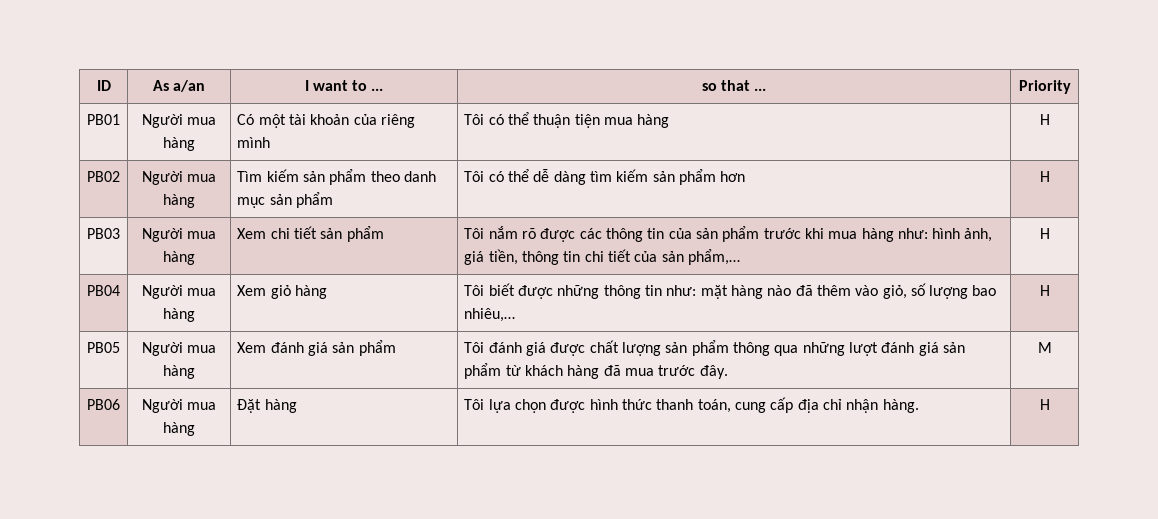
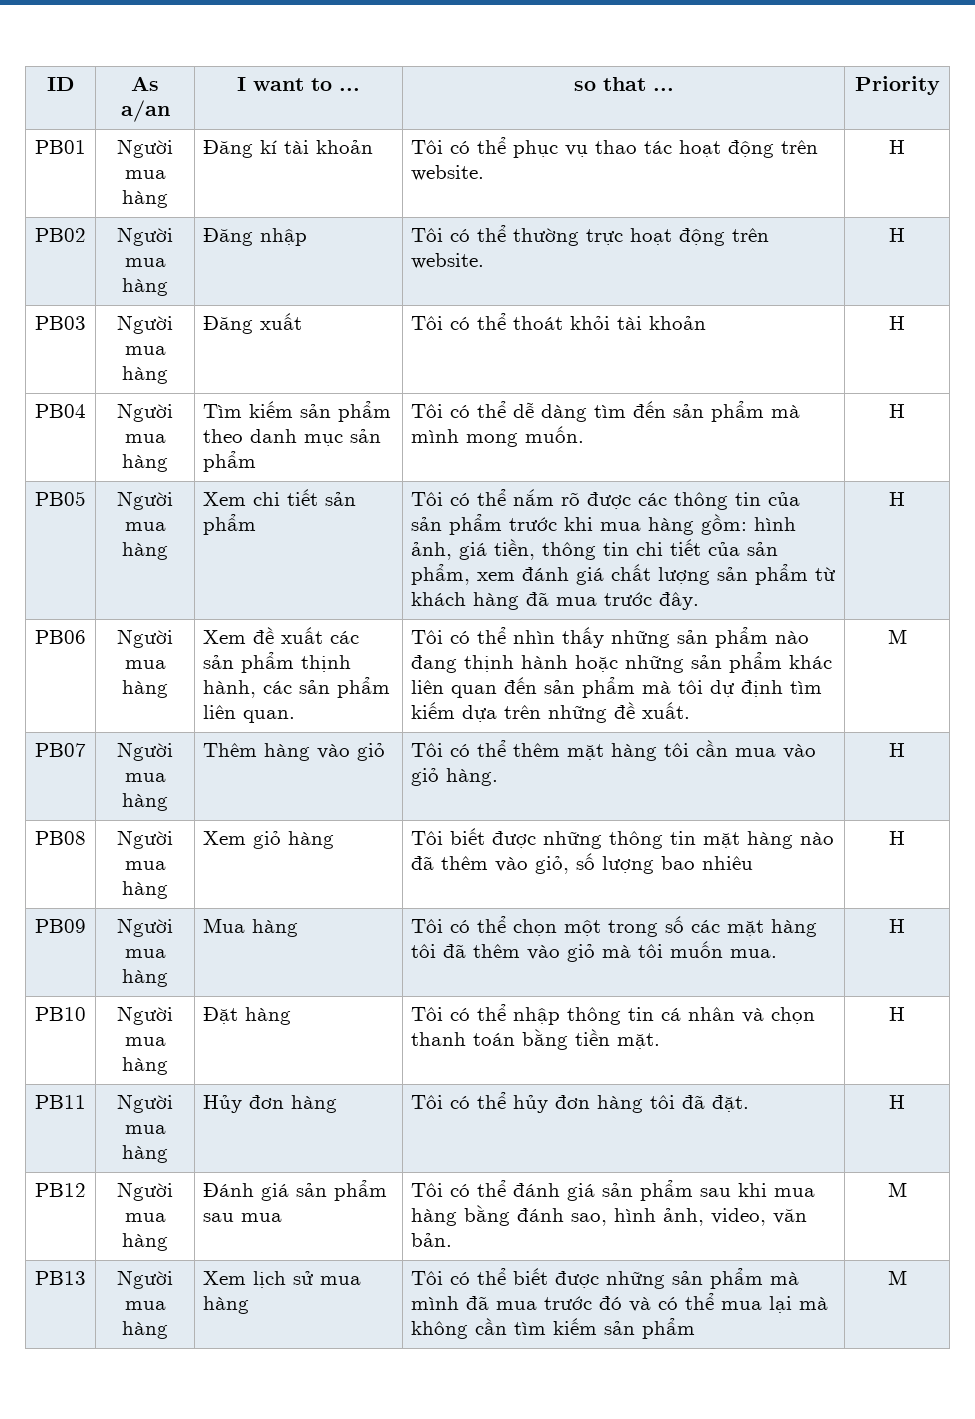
[237,114,415,128] [237,137,271,148] [464,112,670,128] Có một tài khoản của riêng mình | Tôi có thể thuận tiện mua hàng -> [203,140,374,158] [411,137,819,158] [411,165,485,181] Đăng kí tài khoản | Tôi có thể phục vụ thao tác hoạt động trên website.
(195, 201) none -> [203,228,308,246] [411,225,770,246] [411,253,485,269] [889,228,905,242] [35,316,86,330] [116,315,173,334] [124,346,166,355] [121,366,168,384] [203,313,303,334] [411,313,707,330] [889,316,905,330] [35,404,86,418] [116,403,173,422] [124,434,166,443] [121,454,168,472] | Đăng nhập | Tôi có thể thường trực hoạt động trên website. | H // PB03 | Người mua hàng | Đăng xuất | Tôi có thể thoát khỏi tài khoản | H // PB04 | Người mua hàng
[616,169,746,185] [1039,171,1050,182] [87,228,120,239] kiếm sản phẩm hơn | H // PB03 -> [633,401,801,422] [411,426,585,447] [889,404,905,418] [35,491,86,506] đến sản phẩm mà mình mong muốn. | H // PB05
(485, 233) none -> [450,489,507,506] có thể
[897,228,928,239] như: -> [701,514,748,535] gồm:
[687,249,740,265] [1039,228,1050,239] [87,285,120,296] phẩm,… | H // PB04 -> [411,564,837,585] [411,592,700,610] [889,492,905,506] [35,630,86,644] [116,629,173,648] [124,660,166,669] [121,680,168,698] [203,627,360,644] [203,652,352,673] [203,677,391,698] [203,705,296,723] [411,627,810,648] [411,652,833,673] [411,677,823,698] [411,702,691,723] [887,629,907,644] [35,743,86,757] [116,742,173,761] [124,773,166,782] [121,793,168,811] [203,743,386,761] [411,740,817,761] [411,768,499,786] [889,743,905,757] [35,831,86,845] phẩm, xem đánh giá chất lượng sản phẩm từ khách hàng đã mua trước đây. | H // PB06 | Người mua hàng | Xem đề xuất các sản phẩm thịnh hành, các sản phẩm liên quan. | Tôi có thể nhìn thấy những sản phẩm nào đang thịnh hành hoặc những sản phẩm khác liên quan đến sản phẩm mà tôi dự định tìm kiếm dựa trên những đề xuất. | M // PB07 | Người mua hàng | Thêm hàng vào giỏ | Tôi có thể thêm mặt hàng tôi cần mua vào giỏ hàng. | H // PB08
[666,285,697,296] như: -> (697, 838) none
[464,308,516,322] [1039,285,1050,296] [87,342,120,353] [141,342,217,356] [163,365,195,379] [237,340,396,356] [464,340,965,356] [464,363,728,379] [1037,342,1052,353] [87,399,120,410] nhiêu,… | H // PB05 | Người mua hàng | Xem đánh giá sản phẩm | Tôi đánh giá được chất lượng sản phẩm thông qua những lượt đánh giá sản phẩm từ khách hàng đã mua trước đây. | M // PB06 -> [702,856,754,870] [889,831,905,845] [35,919,86,933] [116,918,173,937] [124,949,166,958] [121,969,168,987] [203,918,299,937] [411,916,818,937] [411,941,778,962] [889,919,905,933] [35,1007,86,1021] nhiêu | H // PB09 | Người mua hàng | Mua hàng | Tôi có thể chọn một trong số các mặt hàng tôi đã thêm vào giỏ mà tôi muốn mua. | H // PB10
[488,397,919,413] [1039,399,1050,410] lựa chọn được hình thức thanh toán, cung cấp địa chỉ nhận hàng. | H -> [450,1004,816,1025] [411,1029,661,1050] [889,1007,905,1021] [35,1095,86,1109] [116,1094,173,1113] [124,1125,166,1134] [121,1145,168,1163] [203,1095,338,1113] [411,1092,750,1113] [889,1095,905,1109] [35,1183,86,1197] [116,1182,173,1201] [124,1213,166,1222] [121,1233,168,1251] [203,1180,388,1201] [203,1213,283,1222] [411,1180,816,1201] [411,1205,808,1226] [411,1233,453,1247] [887,1182,907,1197] [35,1271,86,1285] [116,1270,173,1289] [124,1301,166,1310] [121,1321,168,1339] [203,1271,362,1288] [203,1296,250,1314] [411,1268,800,1289] [411,1293,829,1313] [411,1318,696,1339] [887,1270,907,1285] có thể nhập thông tin cá nhân và chọn thanh toán bằng tiền mặt. | H // PB11 | Người mua hàng | Hủy đơn hàng | Tôi có thể hủy đơn hàng tôi đã đặt. | H // PB12 | Người mua hàng | Đánh giá sản phẩm sau mua | Tôi có thể đánh giá sản phẩm sau khi mua hàng bằng đánh sao, hình ảnh, video, văn bản. | M // PB13 | Người mua hàng | Xem lịch sử mua hàng | Tôi có thể biết được những sản phẩm mà mình đã mua trước đó và có thể mua lại mà không cần tìm kiếm sản phẩm | M

